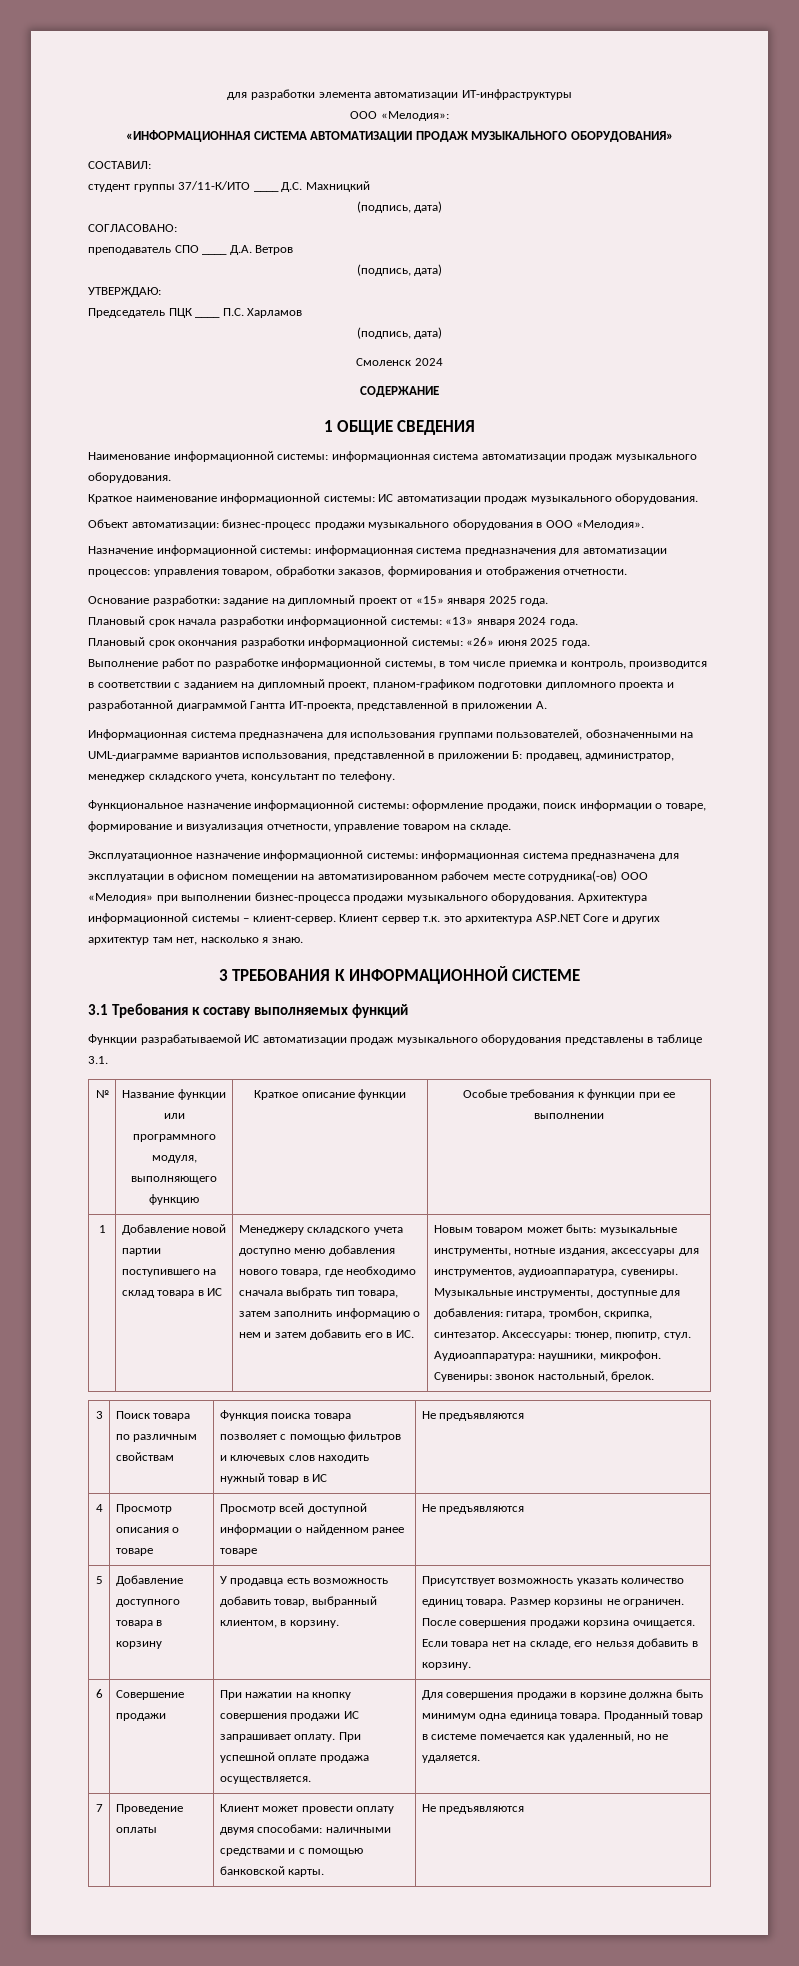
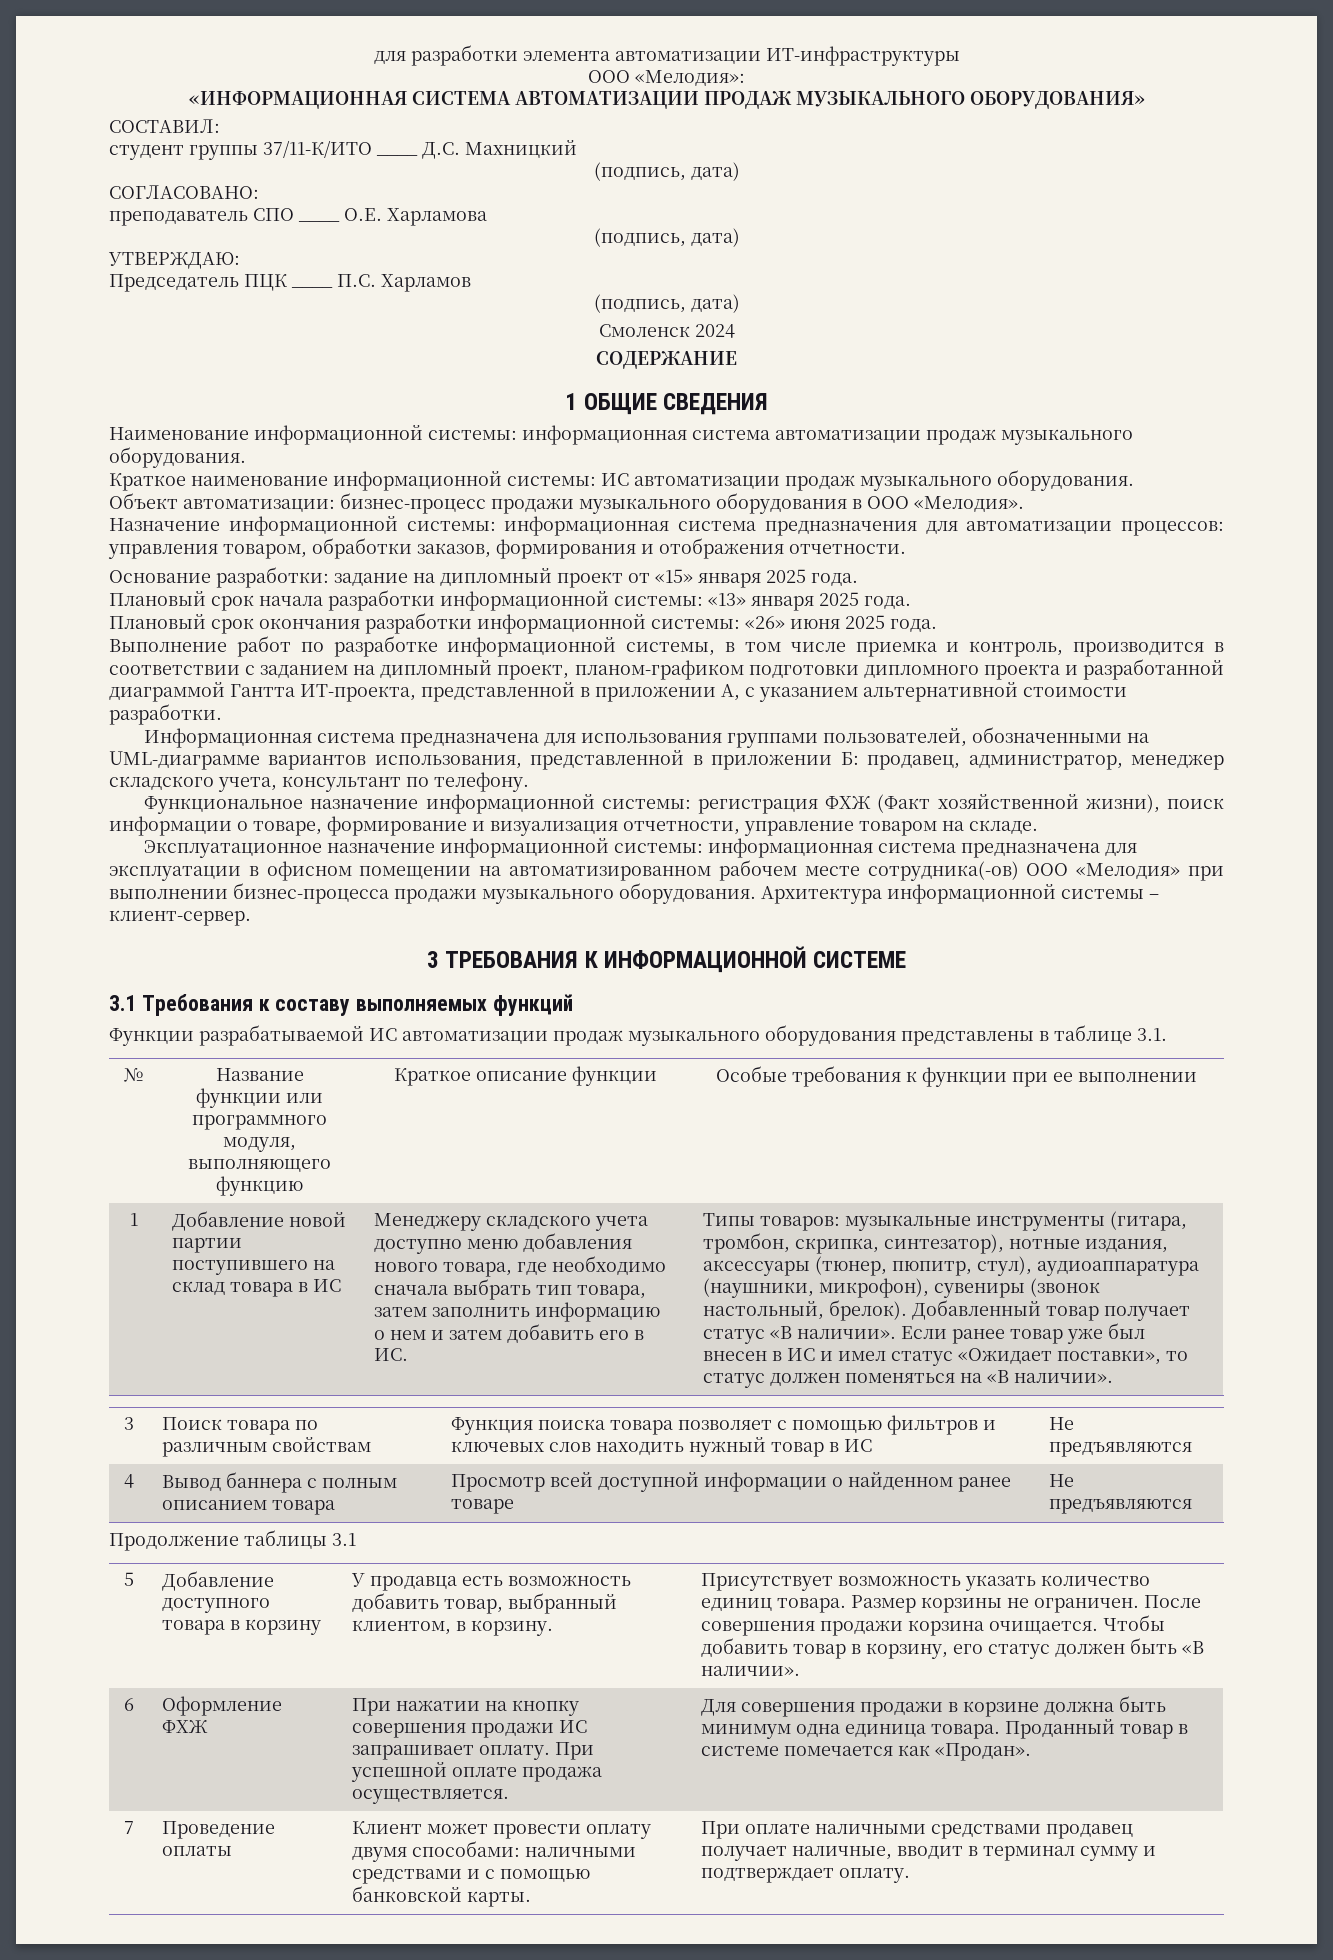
[229,245,294,255] Д.А. Ветров -> [344,208,487,226] О.Е. Харламова
[518,617,547,625] 2024 -> [819,592,859,606] 2025
[535,701,547,709] А. -> [721,682,1127,702] [109,704,222,725] А, с указанием альтернативной стоимости разработки.
[412,800,540,811] оформление продажи, -> [697,794,1160,814] регистрация ФХЖ (Факт хозяйственной жизни),
[339,914,661,924] [88,937,303,945] Клиент сервер т.к. это архитектура ASP.NET Core и других архитектур там нет, насколько я знаю. -> (251, 918) none
[433,1224,677,1235] [433,1248,699,1256] [433,1269,678,1277] [433,1288,681,1298] [433,1308,653,1319] [433,1330,691,1340] [433,1350,661,1361] [433,1371,655,1382] Новым товаром может быть: музыкальные инструменты, нотные издания, аксессуары для инструментов, аудиоаппаратура, сувениры. Музыкальные инструменты, доступные для добавления: гитара, тромбон, скрипка, синтезатор. Аксессуары: тюнер, пюпитр, стул. Аудиоаппаратура: наушники, микрофон. Сувениры: звонок настольный, брелок. -> [703,1211,1188,1231] [703,1233,1169,1254] [703,1256,1200,1276] [703,1278,1101,1298] [703,1300,1191,1321] [703,1323,1146,1344] [703,1348,1189,1366] [703,1370,1114,1388] Типы товаров: музыкальные инструменты (гитара, тромбон, скрипка, синтезатор), нотные издания, аксессуары (тюнер, пюпитр, стул), аудиоаппаратура (наушники, микрофон), сувениры (звонок настольный, брелок). Добавленный товар получает статус «В наличии». Если ранее товар уже был внесен в ИС и имел статус «Ожидает поставки», то статус должен поменяться на «В наличии».
[115,1504,172,1514] [115,1527,180,1533] [115,1548,153,1556] Просмотр описания о товаре -> [162,1472,398,1493] [162,1500,336,1515] Вывод баннера с полным описанием товара
(525, 1510) none -> [109,1530,356,1551] // Продолжение таблицы 3.1
[421,1638,698,1649] [421,1662,471,1670] Если товара нет на складе, его нельзя добавить в корзину. -> [1103,1615,1166,1631] [701,1638,1205,1659] [701,1666,801,1676] Чтобы добавить товар в корзину, его статус должен быть «В наличии».
[115,1690,184,1700] [115,1713,166,1721] Совершение продажи -> [162,1696,283,1716] [162,1720,209,1733] Оформление ФХЖ
[568,1731,668,1742] [421,1755,480,1763] удаленный, но не удаляется. -> [935,1743,1032,1761] «Продан».
[421,1804,525,1814] Не предъявляются -> [701,1821,1134,1839] [701,1846,1157,1861] [701,1867,911,1883] При оплате наличными средствами продавец получает наличные, вводит в терминал сумму и подтверждает оплату.

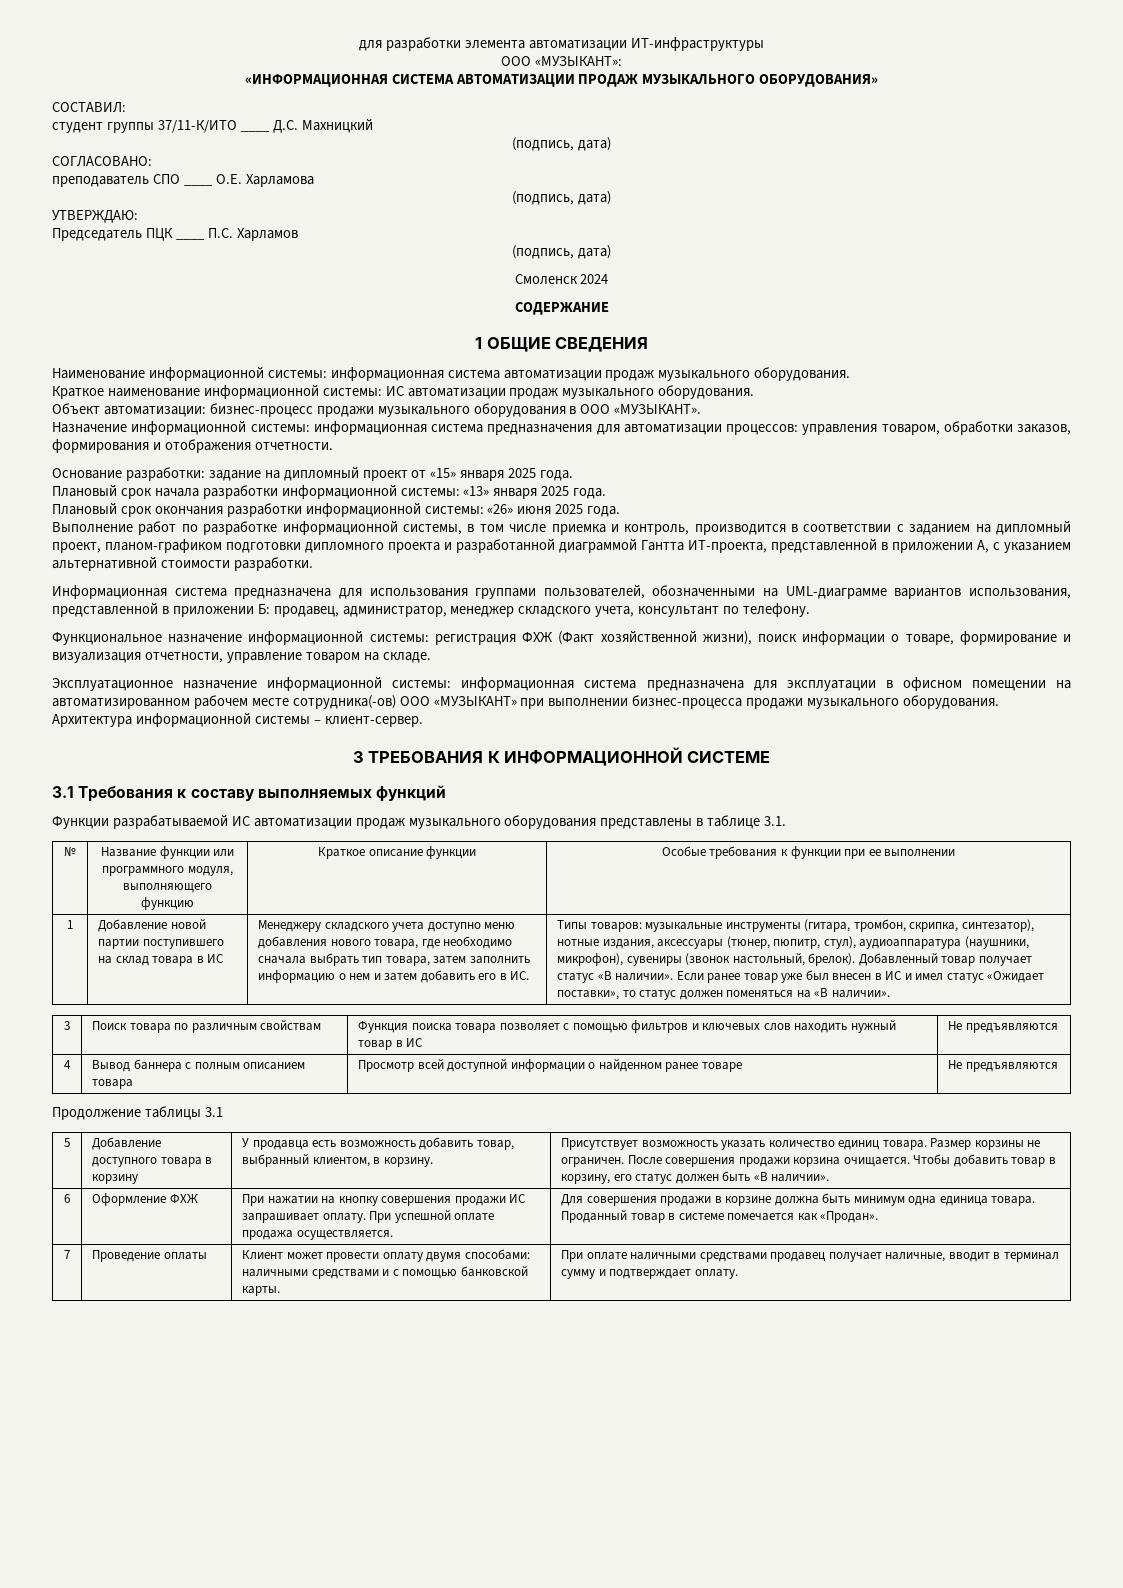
[635,70,745,86] «Мелодия»: -> [534,56,622,67] «МУЗЫКАНТ»:
[914,496,1024,512] «Мелодия». -> [614,404,702,415] «МУЗЫКАНТ».
[1076,863,1181,879] «Мелодия» -> [433,696,517,707] «МУЗЫКАНТ»

